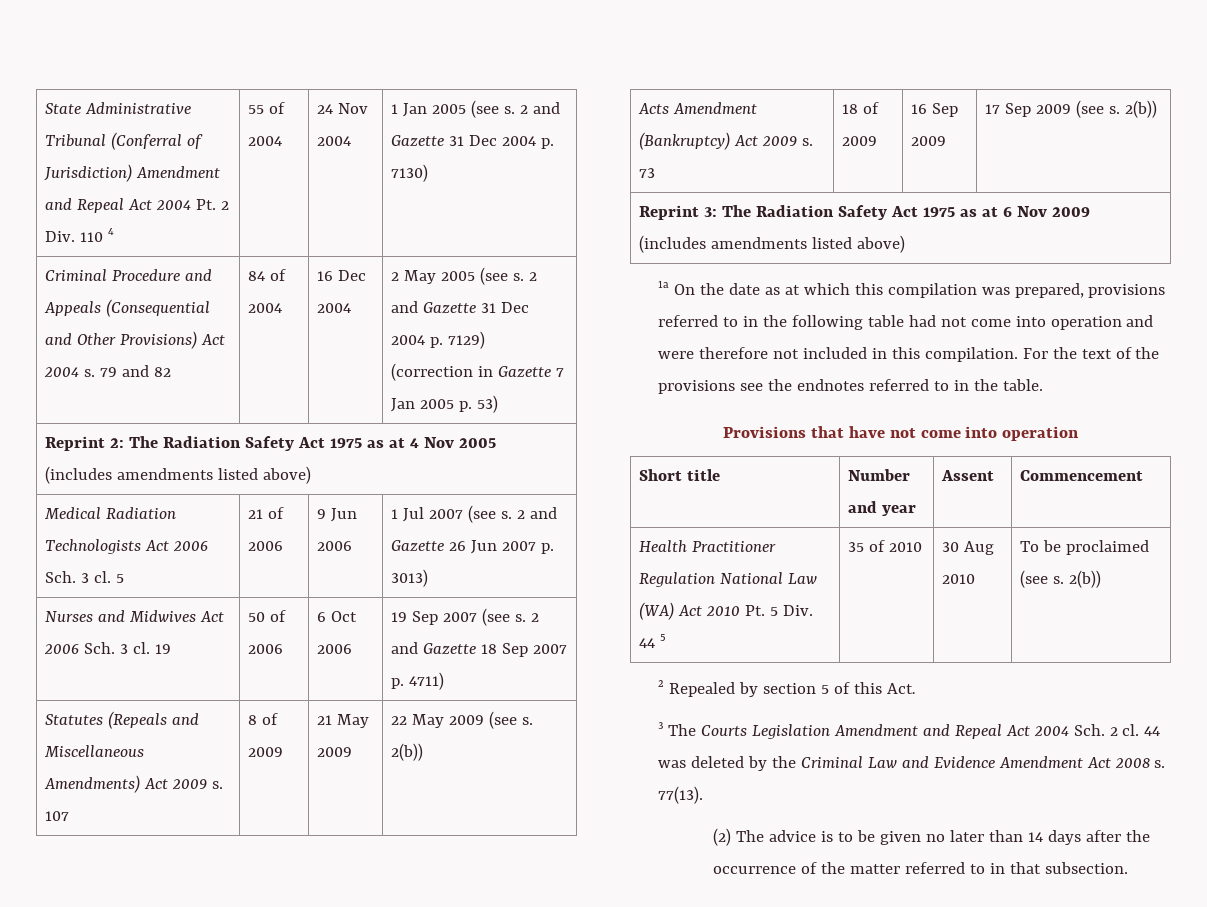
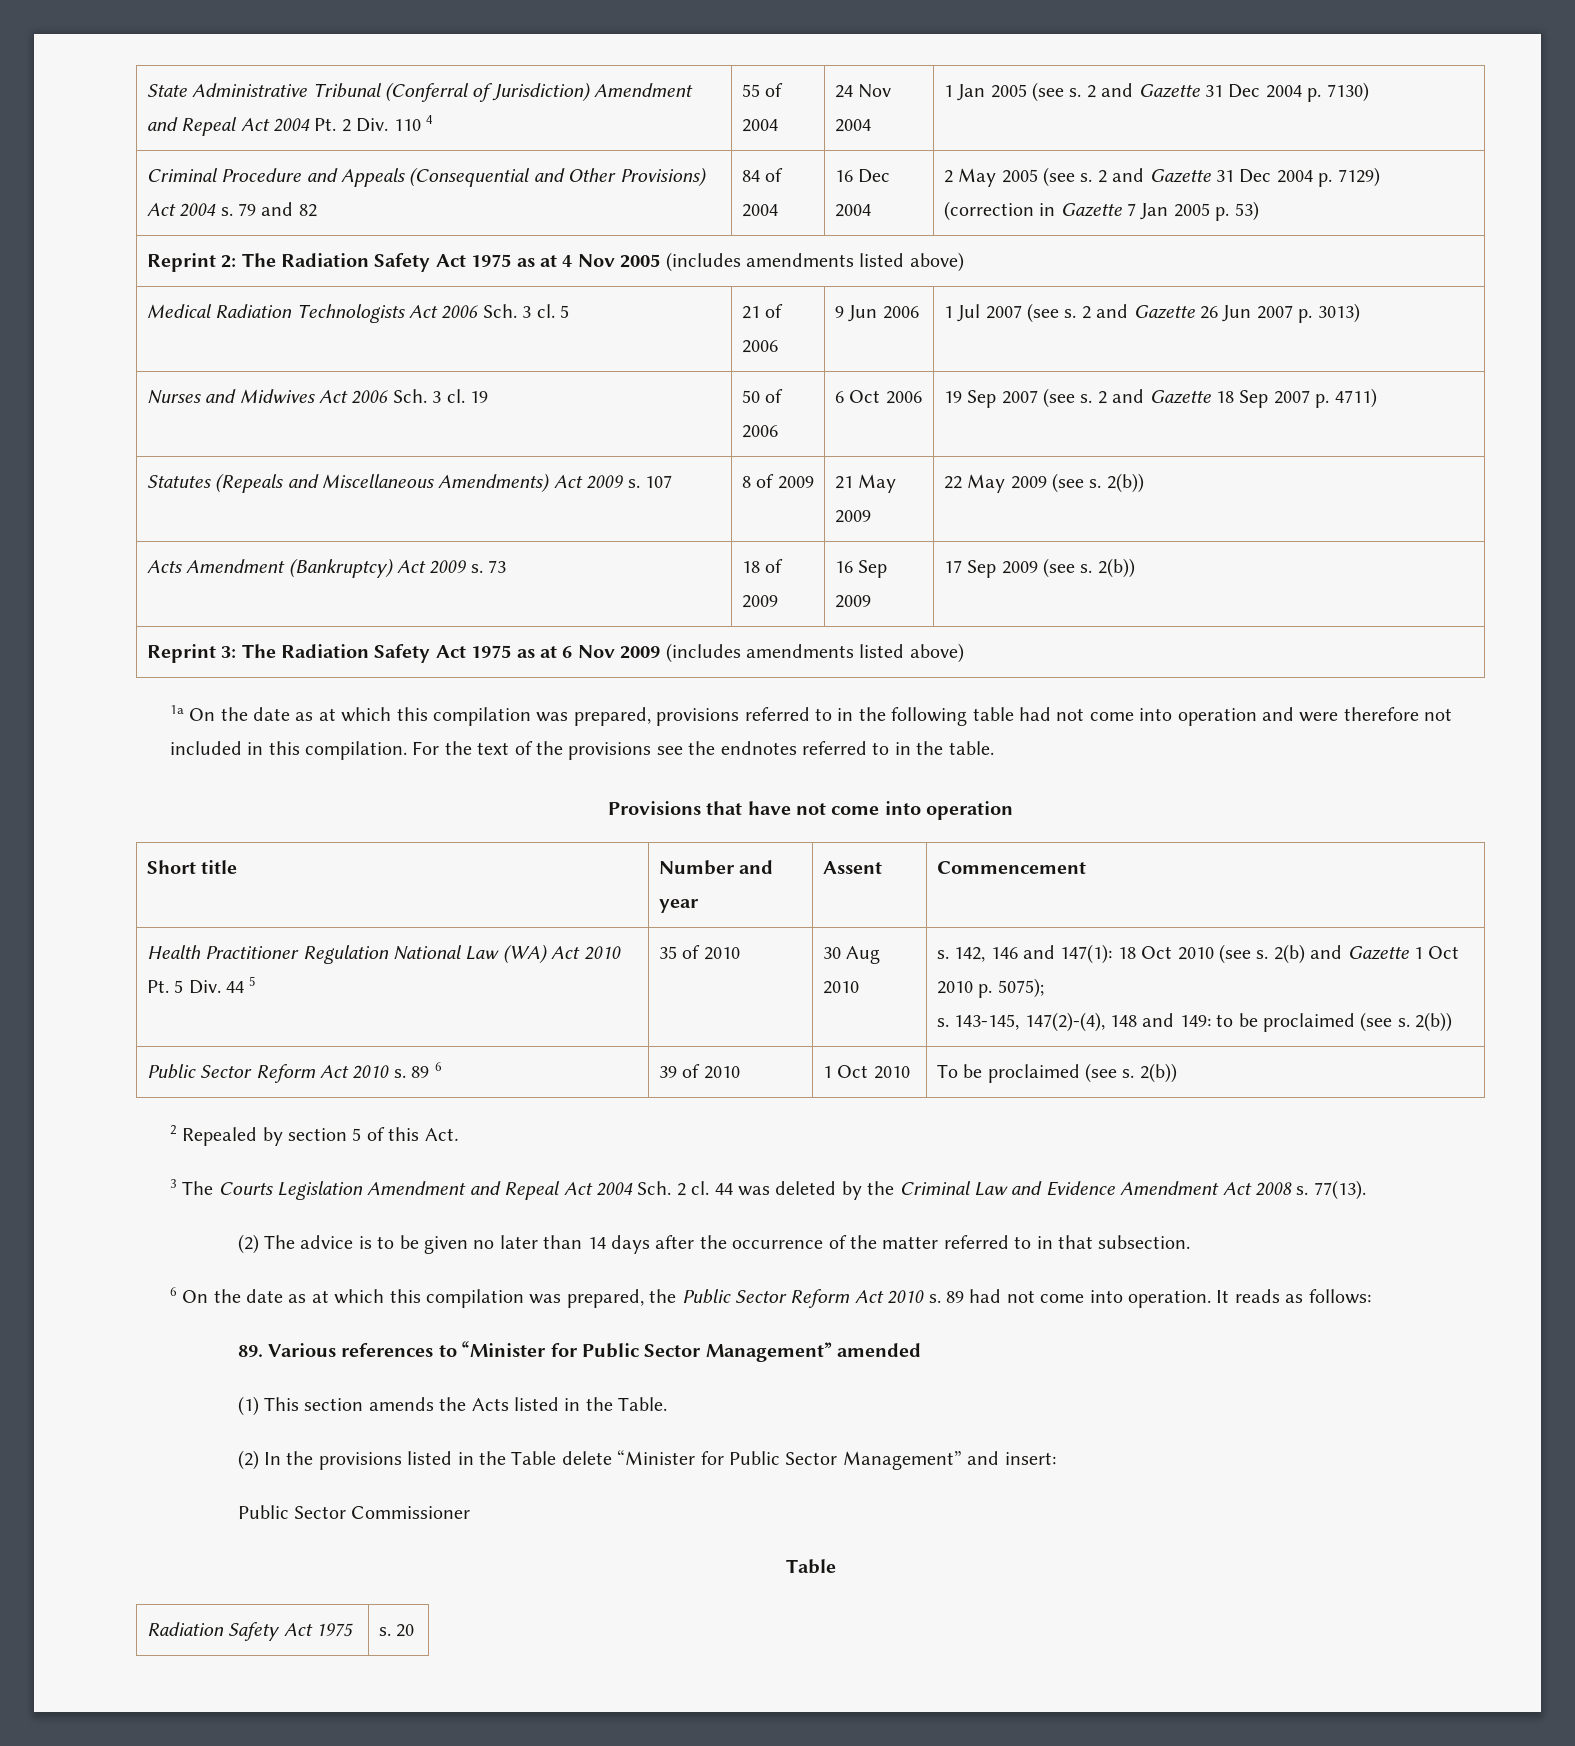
(976, 579) none -> [936,944,1460,964] [936,978,1044,998] [936,1012,1453,1032] [146,1062,442,1083] [658,1064,740,1079] [822,1065,910,1079] | s. 142, 146 and 147(1): 18 Oct 2010 (see s. 2(b) and Gazette 1 Oct 2010 p. 5075); // s. 143-145, 147(2)-(4), 148 and 149: to be proclaimed (see s. 2(b)) // Public Sector Reform Act 2010 s. 89 6 | 39 of 2010 | 1 Oct 2010
(1128, 868) none -> [169,1287,1371,1308] [237,1341,922,1362] [237,1396,668,1416] [237,1450,1056,1470] [237,1505,471,1519] [785,1559,836,1574] [146,1622,354,1641] [378,1624,415,1637] // 6 On the date as at which this compilation was prepared, the Public Sector Reform Act 2010 s. 89 had not come into operation. It reads as follows: // 89. Various references to “Minister for Public Sector Management” amended // (1) This section amends the Acts listed in the Table. // (2) In the provisions listed in the Table delete “Minister for Public Sector Management” and insert: // Public Sector Commissioner // Table // Radiation Safety Act 1975 | s. 20

